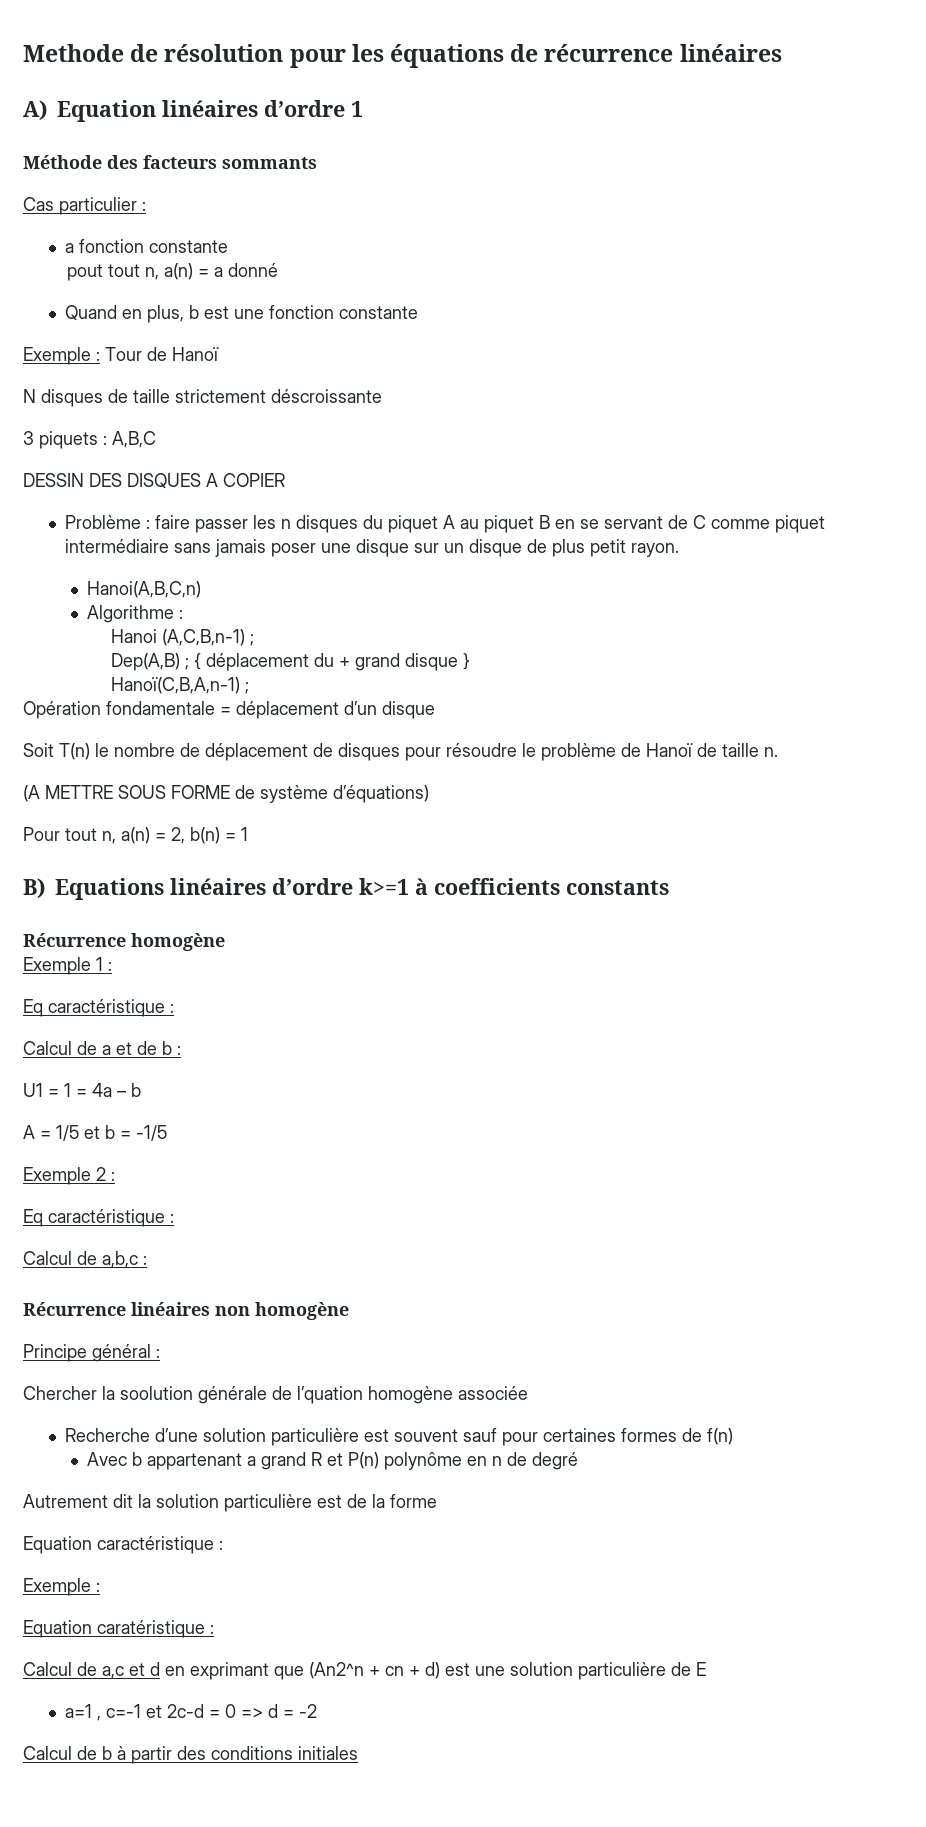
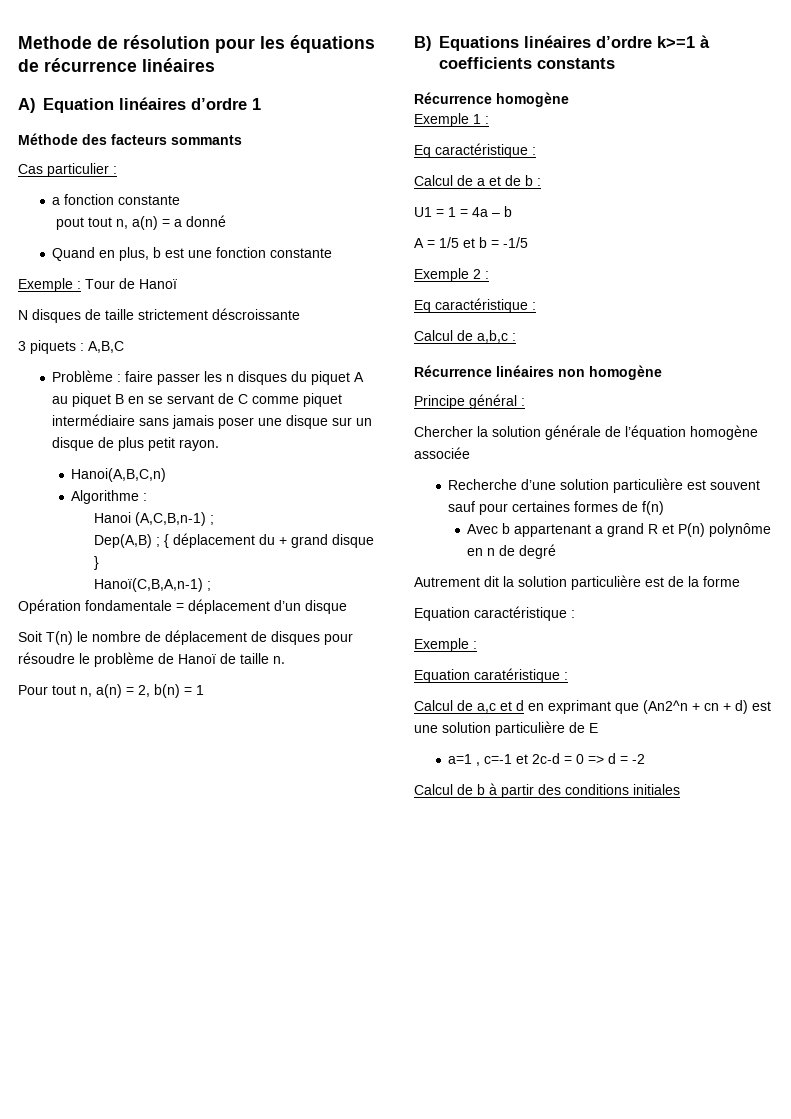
[23,473,285,489] // DESSIN DES DISQUES A COPIER -> (124, 347) none
[23,785,429,803] // (A METTRE SOUS FORME de système d’équations) -> (285, 660) none
[120,1386,193,1400] soolution -> [492,426,541,437] solution
[297,1386,363,1404] l’quation -> [625,425,686,440] l’équation

